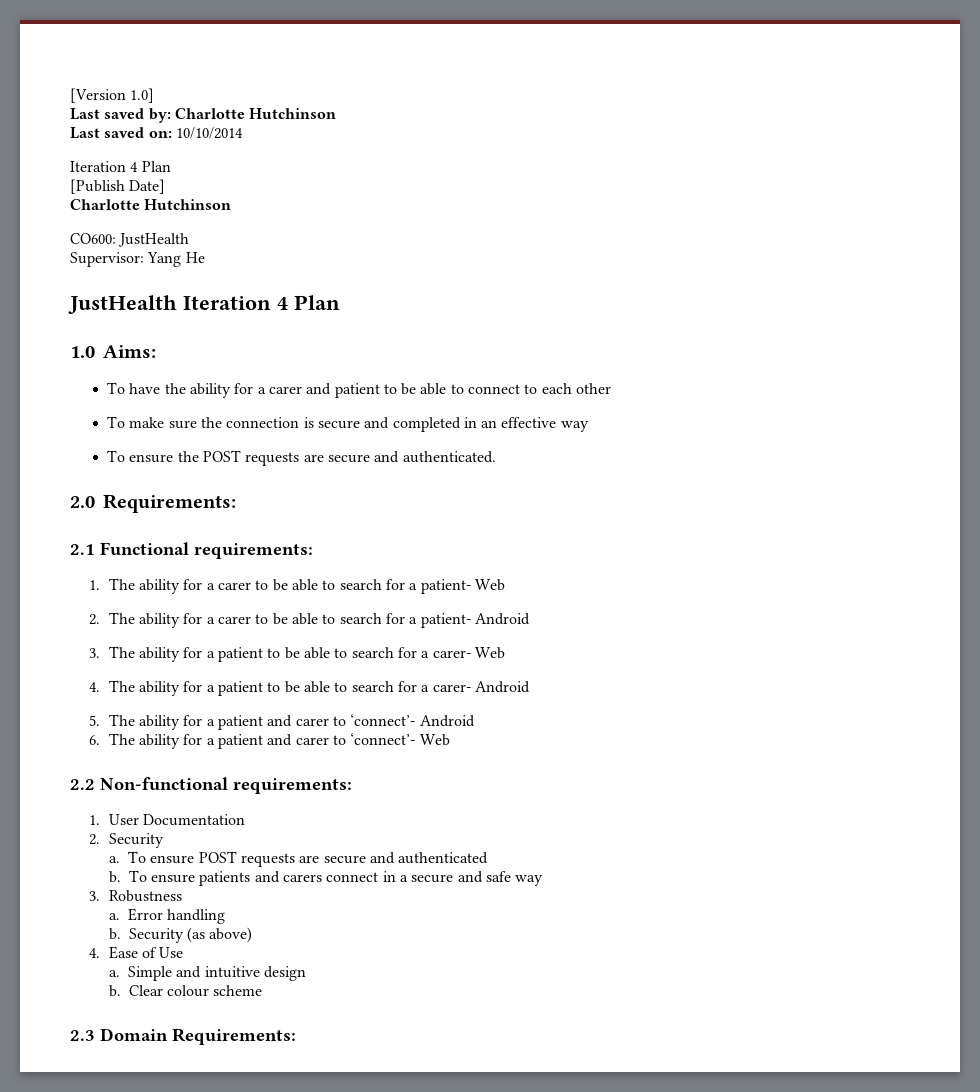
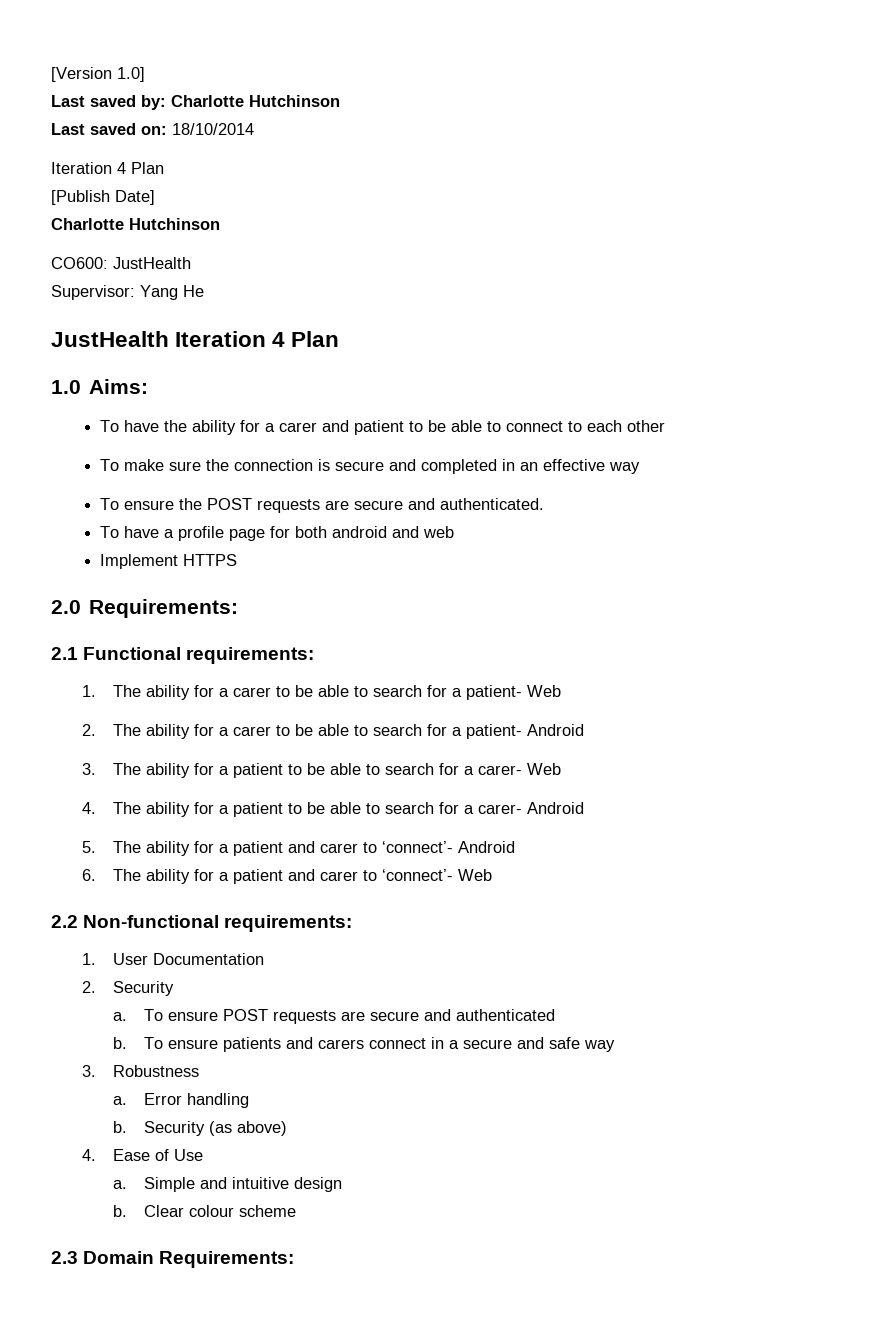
[175,127,243,139] 10/10/2014 -> [172,123,254,135] 18/10/2014
(496, 457) none -> [100,526,455,541] [100,554,238,569] // To have a profile page for both android and web // Implement HTTPS

